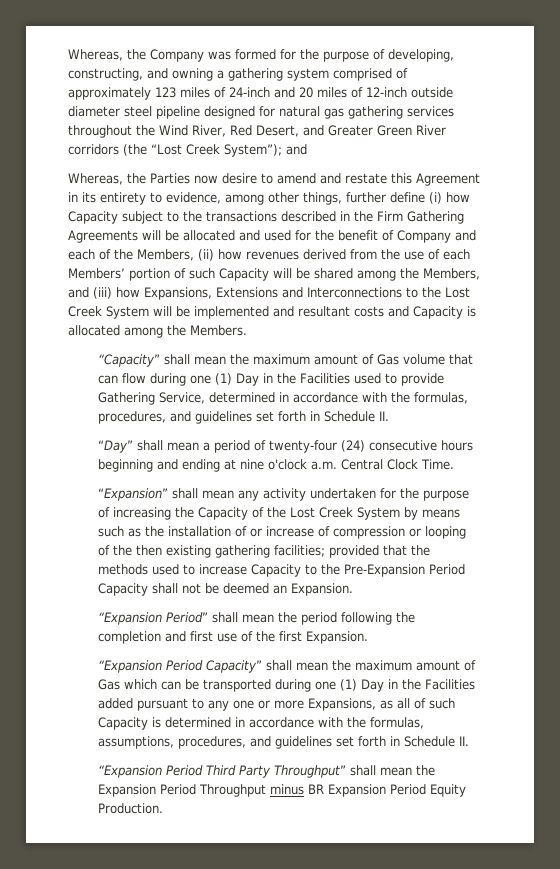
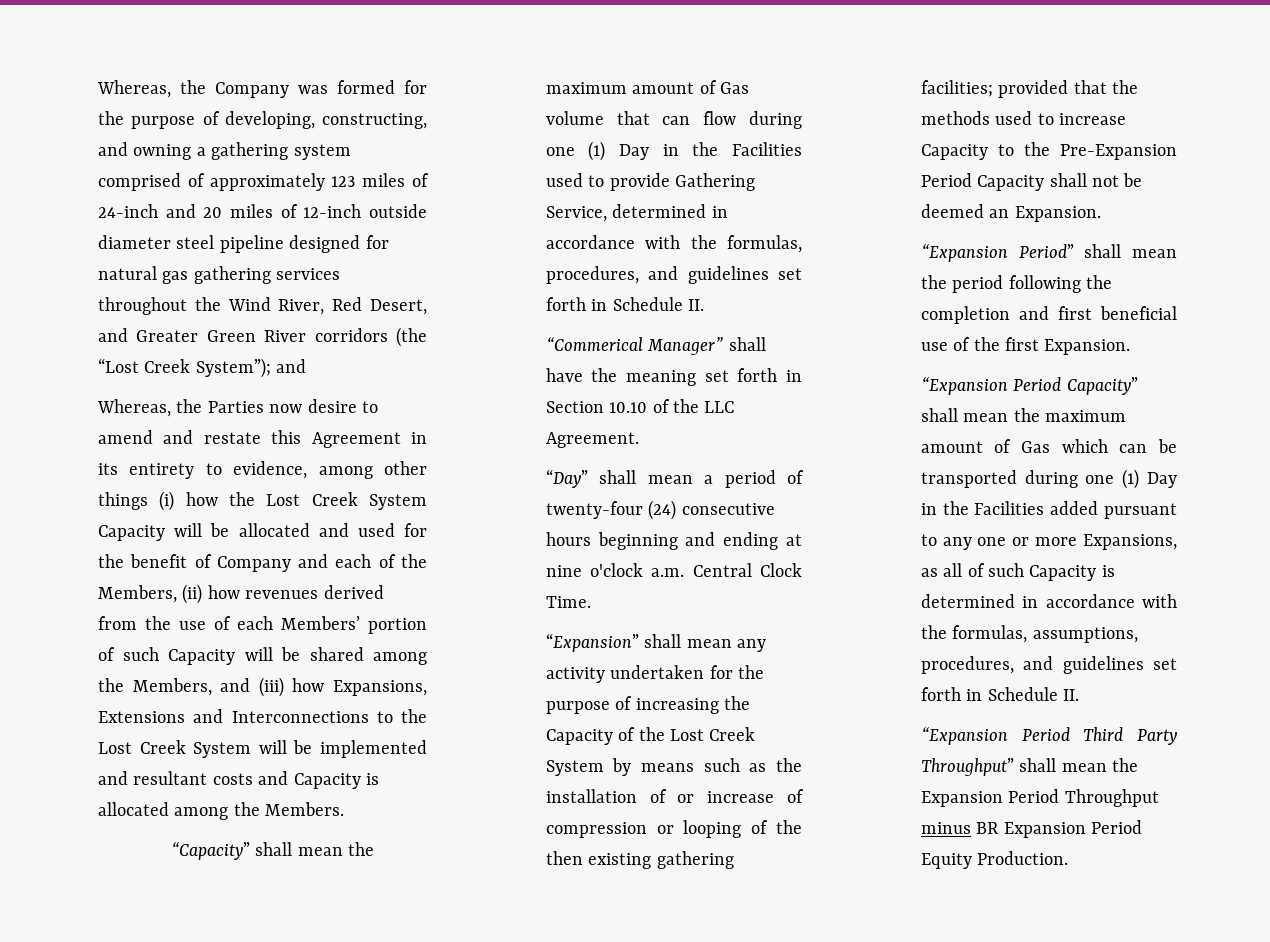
[303,192,470,205] [68,211,464,224] [68,230,138,243] things, further define (i) how Capacity subject to the transactions described in the Firm Gathering Agreements -> [98,491,428,511] [98,525,165,541] things (i) how the Lost Creek System Capacity
(390, 416) none -> [545,337,766,355] [545,368,802,386] [545,399,735,413] [545,432,639,448] // “Commerical Manager” shall have the meaning set forth in Section 10.10 of the LLC Agreement.
(214, 636) none -> [1100,306,1177,320] beneficial

